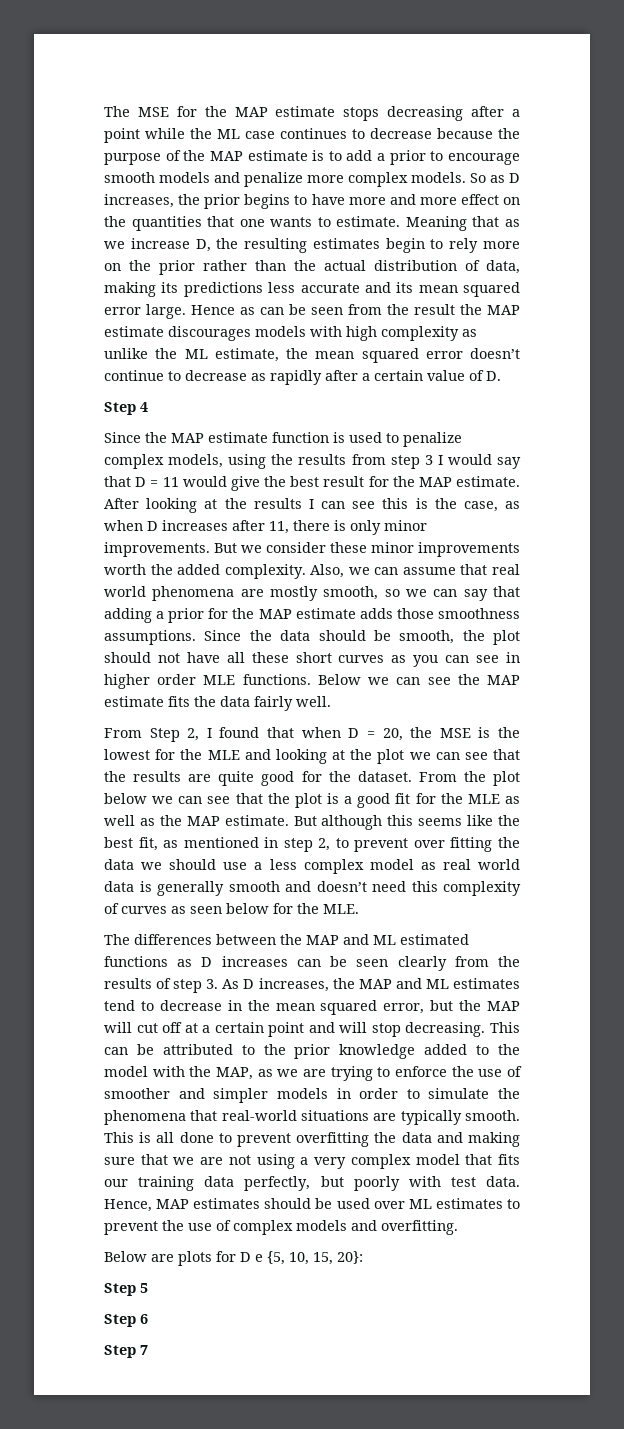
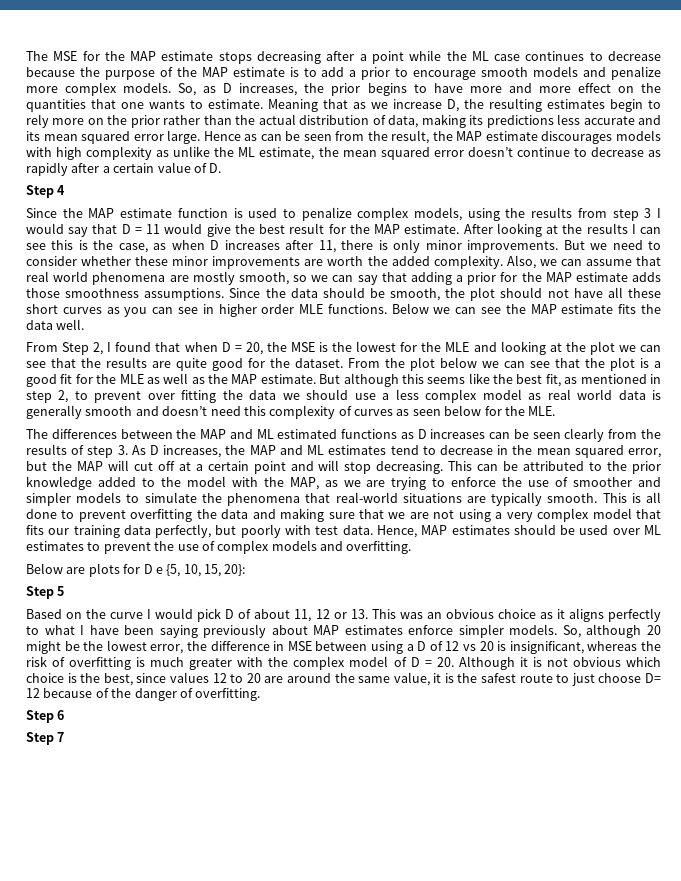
[470,173,486,183] So -> [178,83,197,96] So,
[414,304,455,315] result -> [391,130,430,144] result,
[266,542,326,553] consider -> [612,240,662,250] [26,256,132,266] need to consider whether
(520, 549) none -> [304,259,324,266] are
[254,696,293,711] fairly -> (53, 325) none
[336,1088,399,1099] in order -> (122, 497) none
(148, 1288) none -> [26,608,661,622] [26,624,661,638] [26,640,662,654] [26,656,661,670] [26,672,661,686] [26,688,261,701] // Based on the curve I would pick D of about 11, 12 or 13. This was an obvious choice as it aligns perfectly to what I have been saying previously about MAP estimates enforce simpler models. So, although 20 might be the lowest error, the difference in MSE between using a D of 12 vs 20 is insignificant, whereas the risk of overfitting is much greater with the complex model of D = 20. Although it is not obvious which choice is the best, since values 12 to 20 are around the same value, it is the safest route to just choose D= 12 because of the danger of overfitting.

